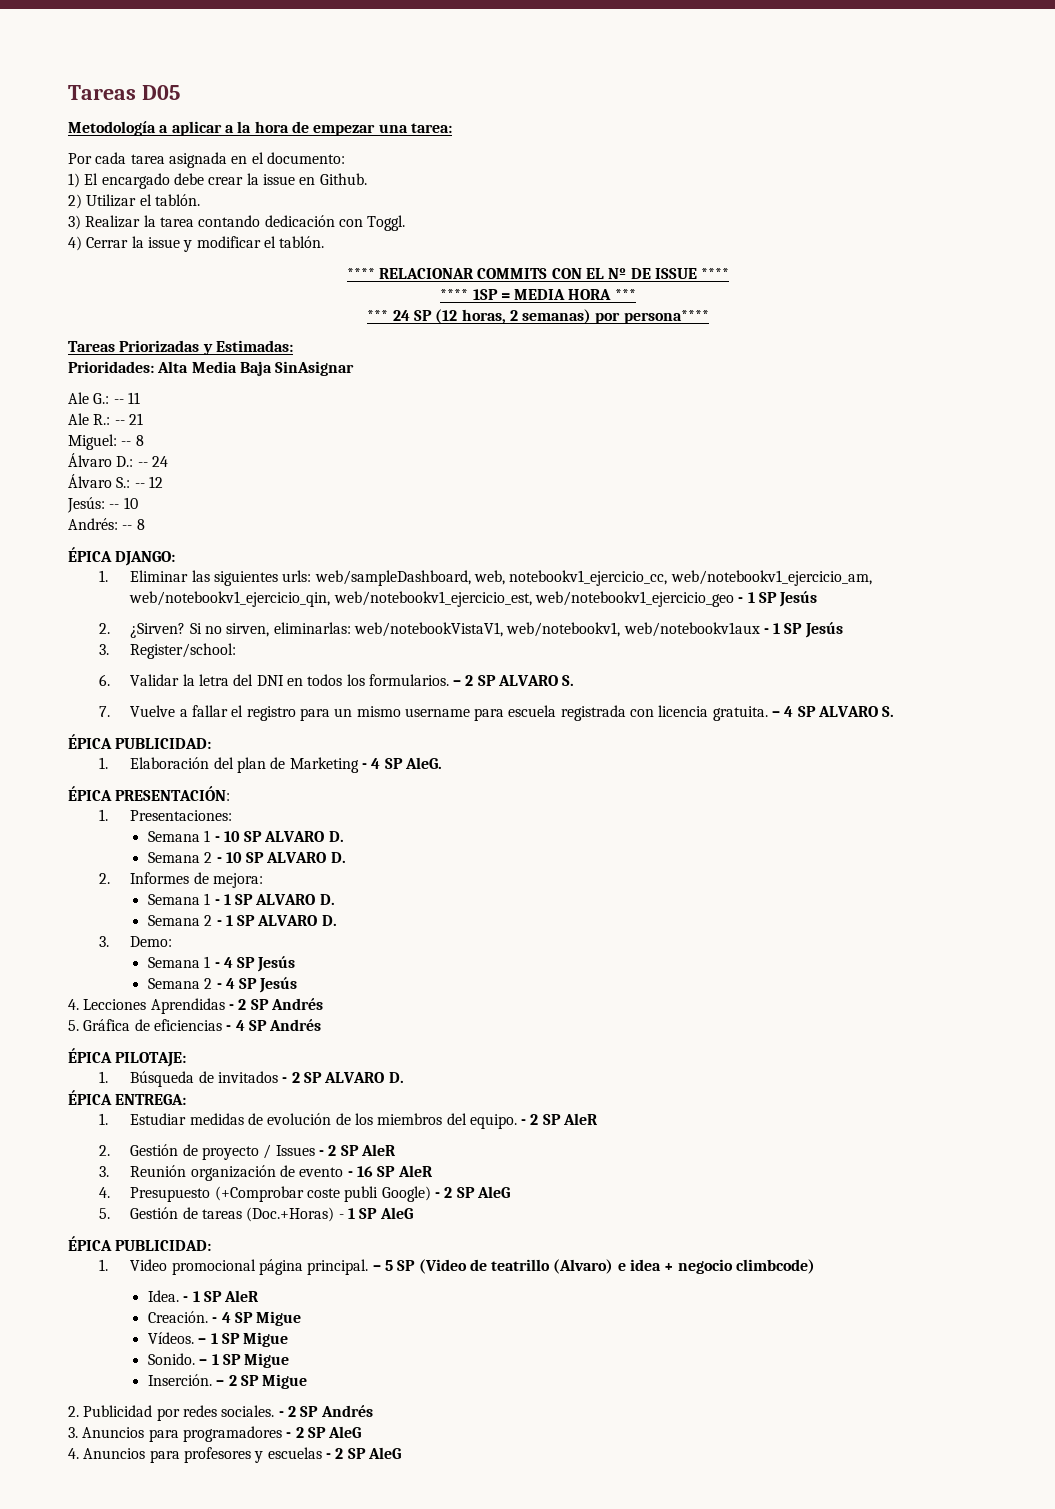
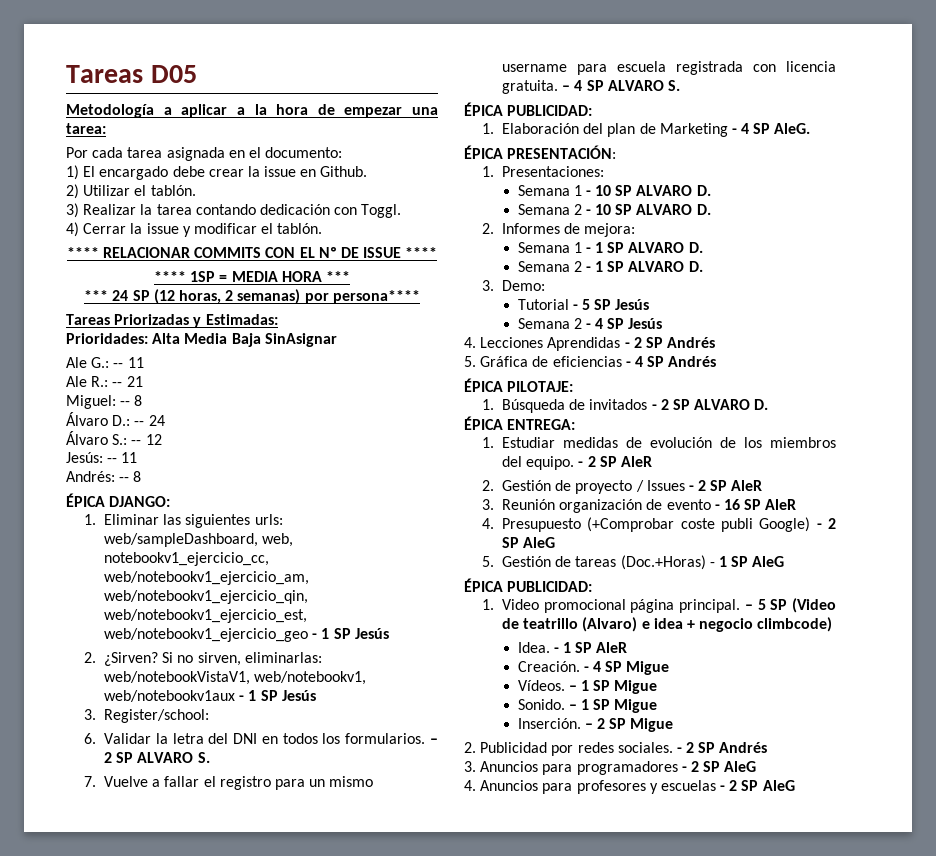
[123,497,138,509] 10 -> [121,452,138,463] 11
[147,956,233,968] Semana 1 - 4 -> [517,299,590,310] Tutorial - 5

